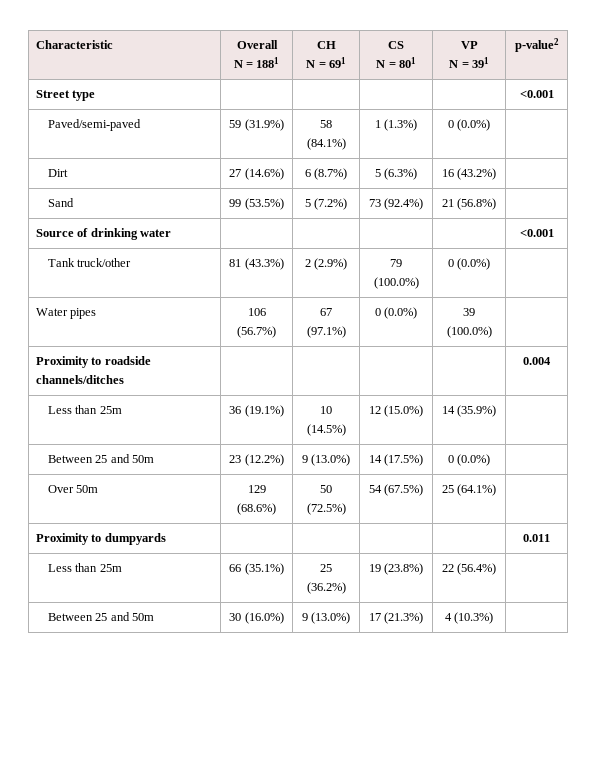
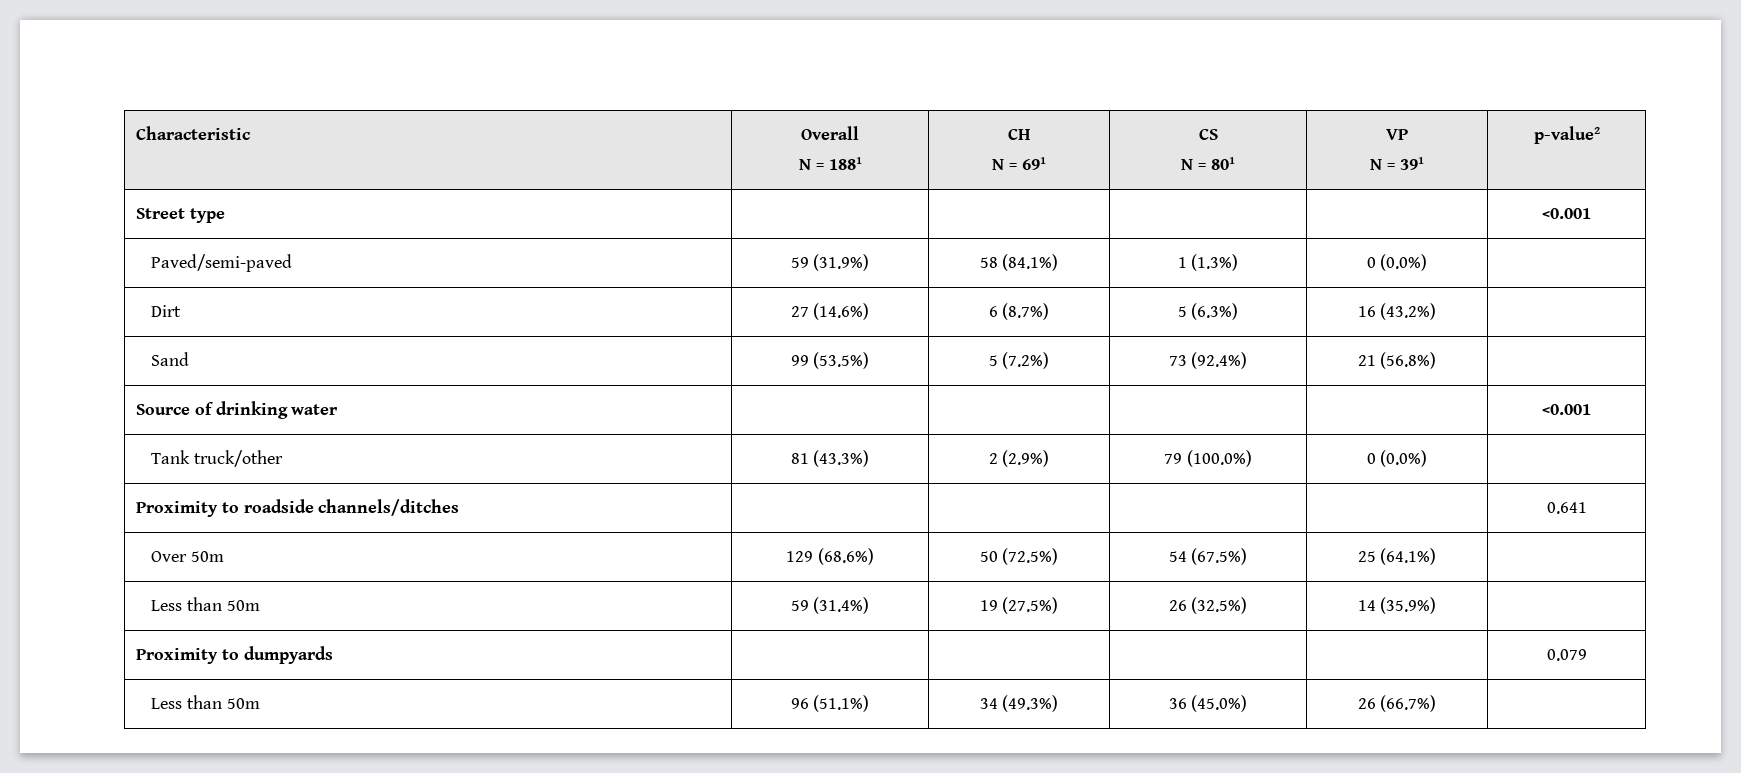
[36,308,97,319] [247,308,266,316] [237,326,276,338] [320,308,332,316] [306,326,346,338] [374,307,418,319] [463,308,475,316] [446,326,492,338] [36,356,151,368] [36,375,125,384] [523,357,551,365] [48,405,122,414] [229,405,284,417] [320,406,332,414] [306,424,346,436] [368,405,424,417] [441,405,497,417] [48,454,155,463] [229,454,284,466] [301,454,351,466] [368,454,424,466] [447,454,491,466] Water pipes | 106 (56.7%) | 67 (97.1%) | 0 (0.0%) | 39 (100.0%) | // Proximity to roadside channels/ditches | | | | | 0.004 // Less than 25m | 36 (19.1%) | 10 (14.5%) | 12 (15.0%) | 14 (35.9%) | // Between 25 and 50m | 23 (12.2%) | 9 (13.0%) | 14 (17.5%) | 0 (0.0%) | -> [136,499,460,517] [1546,502,1587,514] Proximity to roadside channels/ditches | | | | | 0.641
(497, 490) none -> [151,597,260,611] [790,597,870,614] [979,597,1059,614] [1168,597,1248,614] [1357,597,1437,614] // Less than 50m | 59 (31.4%) | 19 (27.5%) | 26 (32.5%) | 14 (35.9%) |
[523,534,550,542] [48,563,122,572] [229,563,284,575] [320,564,332,572] [306,582,346,594] [368,563,424,575] [441,563,497,575] [48,612,155,621] [229,612,284,624] [301,612,351,624] [368,612,424,624] [444,612,494,624] 0.011 // Less than 25m | 66 (35.1%) | 25 (36.2%) | 19 (23.8%) | 22 (56.4%) | // Between 25 and 50m | 30 (16.0%) | 9 (13.0%) | 17 (21.3%) | 4 (10.3%) -> [1546,649,1587,661] [151,695,260,709] [790,695,870,712] [979,695,1059,712] [1168,695,1248,712] [1357,695,1437,712] 0.079 // Less than 50m | 96 (51.1%) | 34 (49.3%) | 36 (45.0%) | 26 (66.7%)

